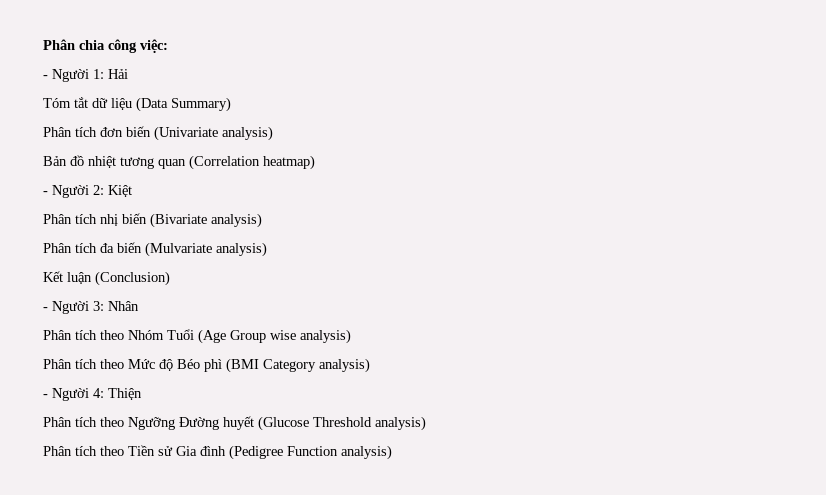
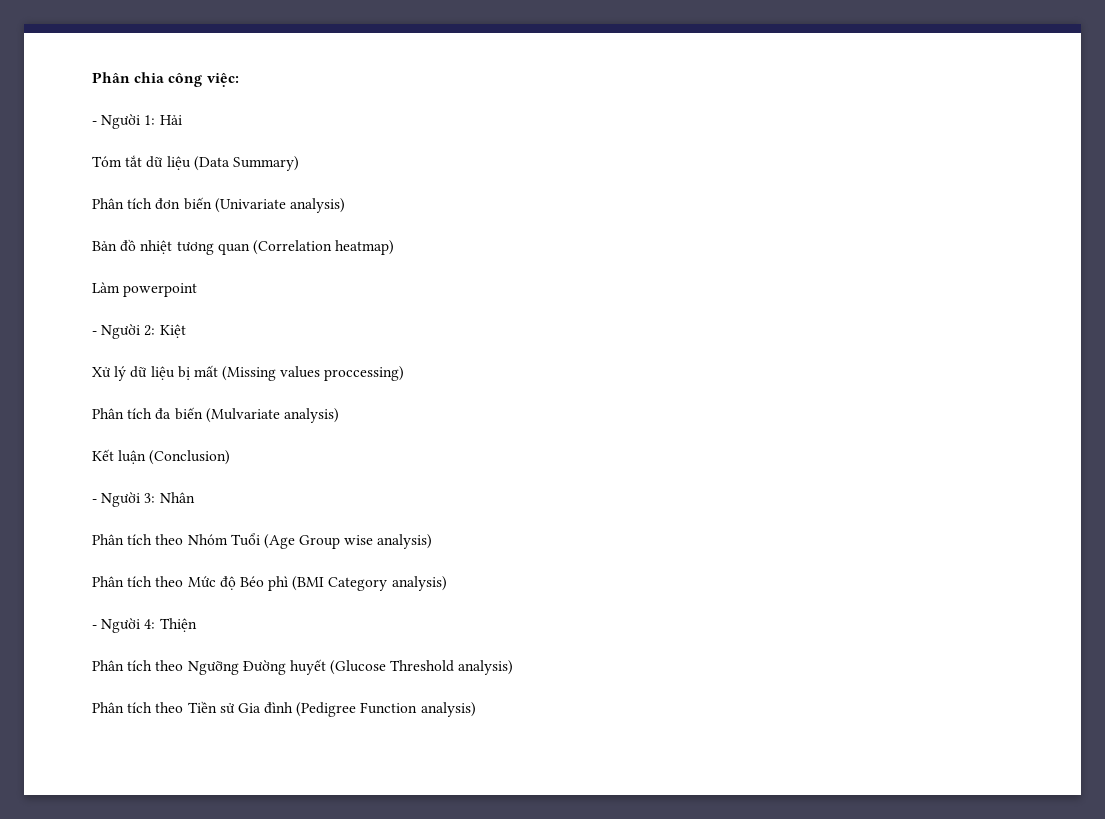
(315, 162) none -> [92,282,198,297] // Làm powerpoint
[43,213,262,228] Phân tích nhị biến (Bivariate analysis) -> [92,365,405,381] Xử lý dữ liệu bị mất (Missing values proccessing)

